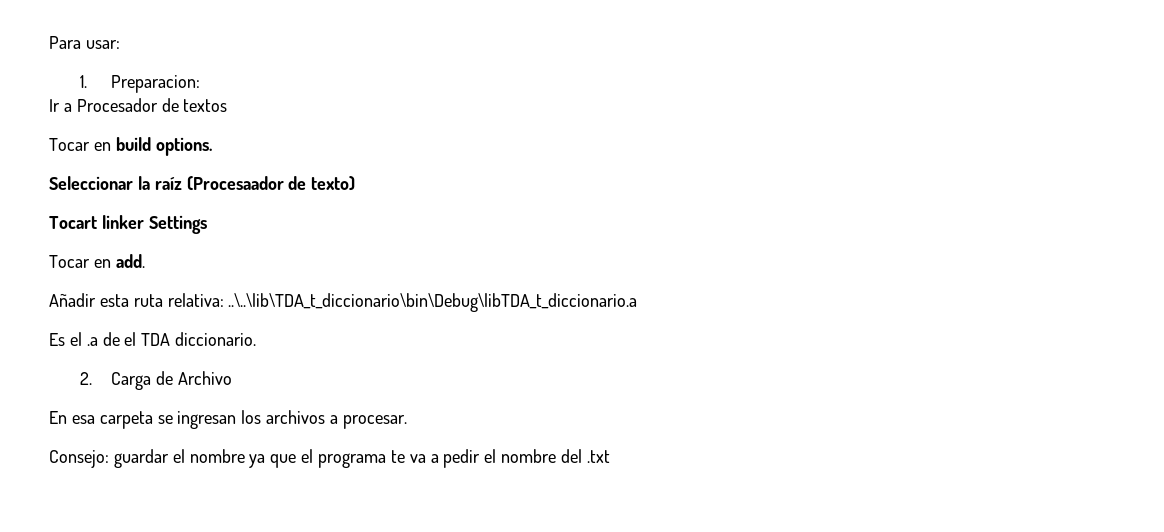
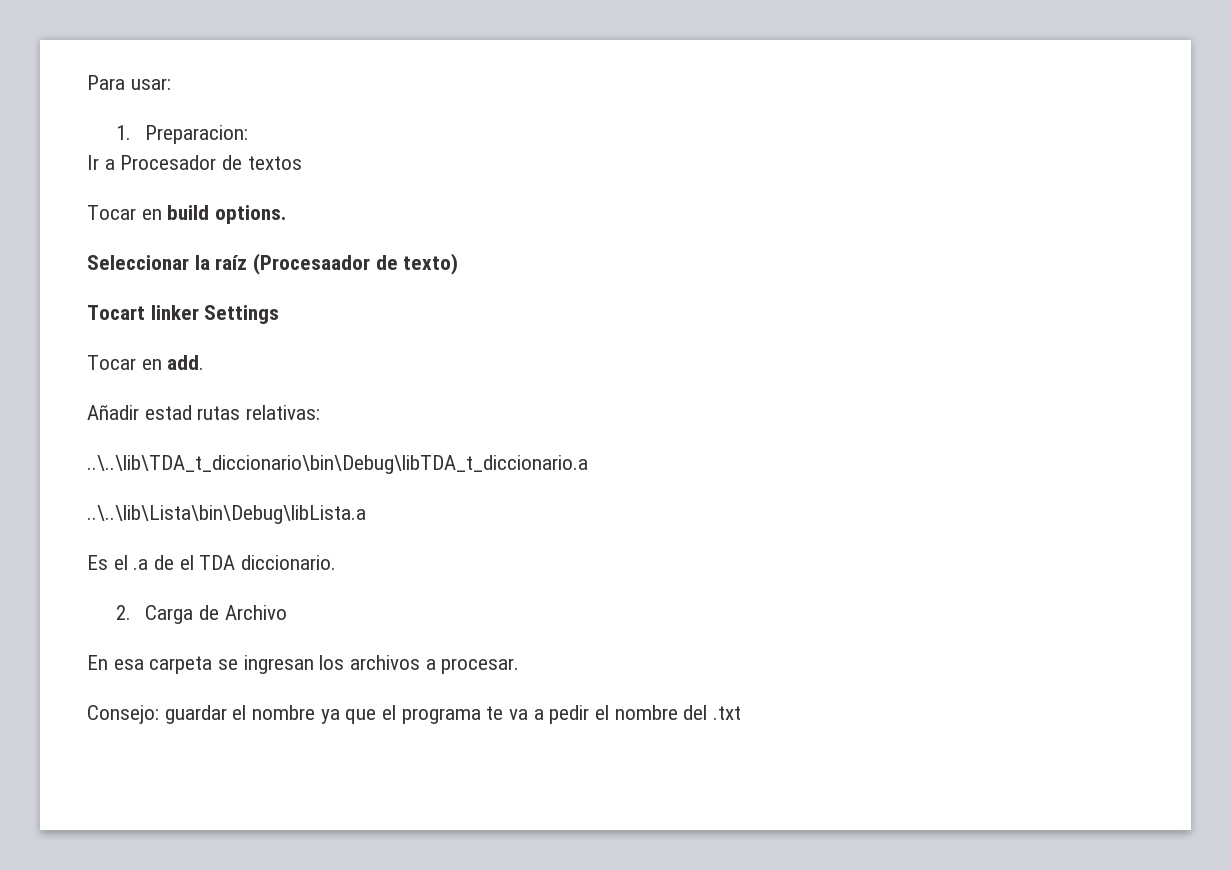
[99,293,224,307] esta ruta relativa: -> [144,405,321,420] estad rutas relativas: //
(638, 302) none -> [87,505,366,524] // ..\..\lib\Lista\bin\Debug\libLista.a

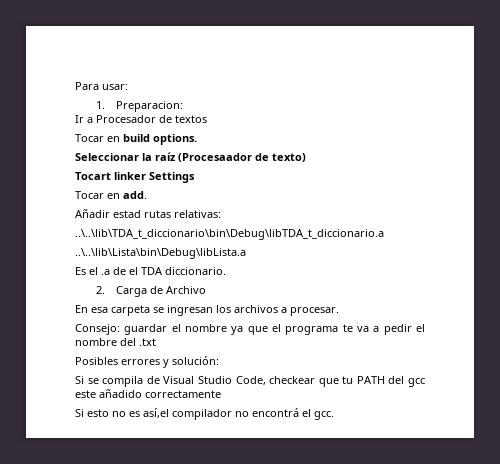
(742, 713) none -> [75,356,219,368] [75,376,425,387] [75,389,221,398] [75,408,334,420] // Posibles errores y solución: // Si se compila de Visual Studio Code, checkear que tu PATH del gcc este añadido correctamente // Si esto no es así,el compilador no encontrá el gcc.

